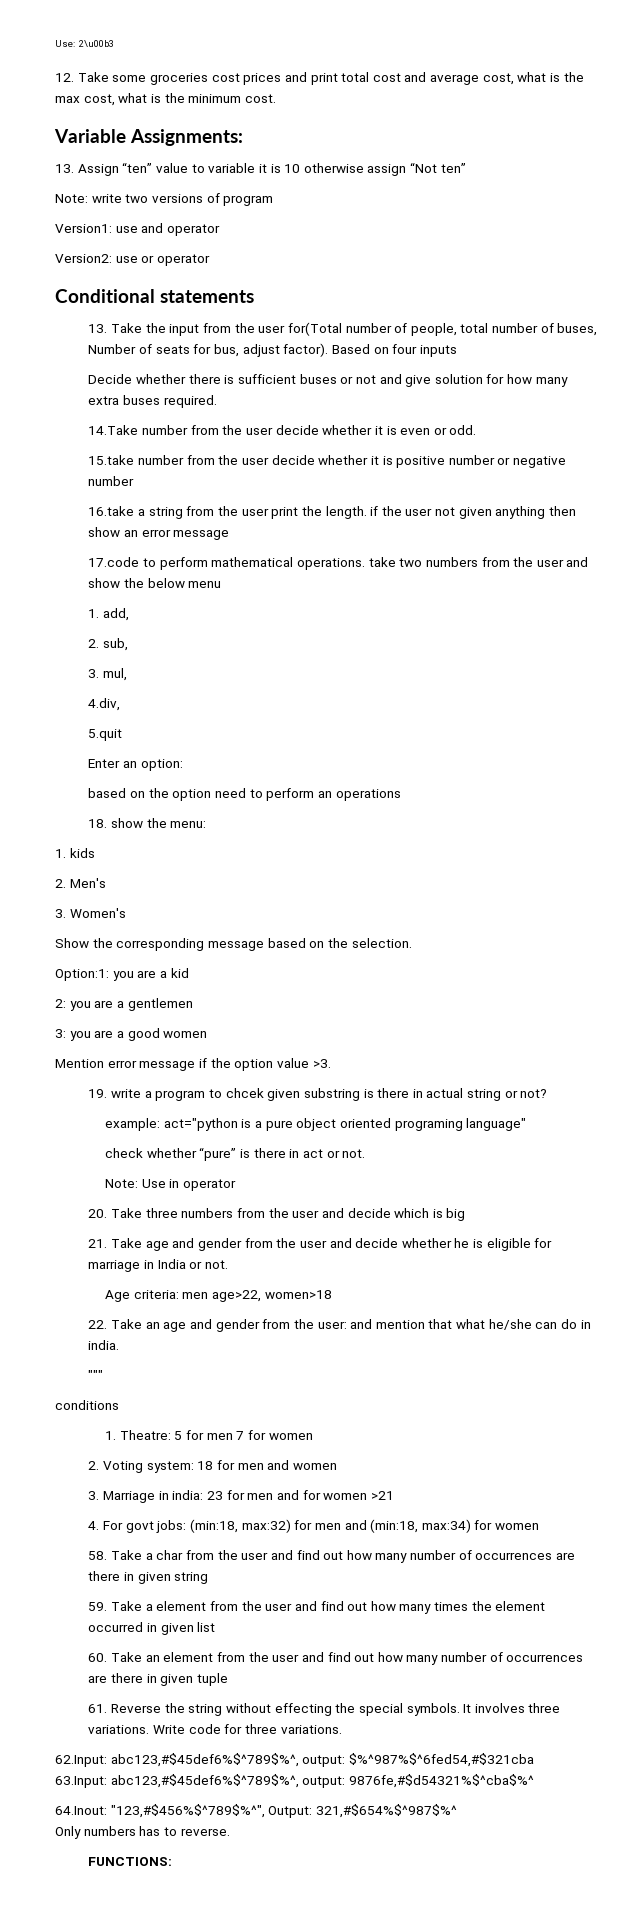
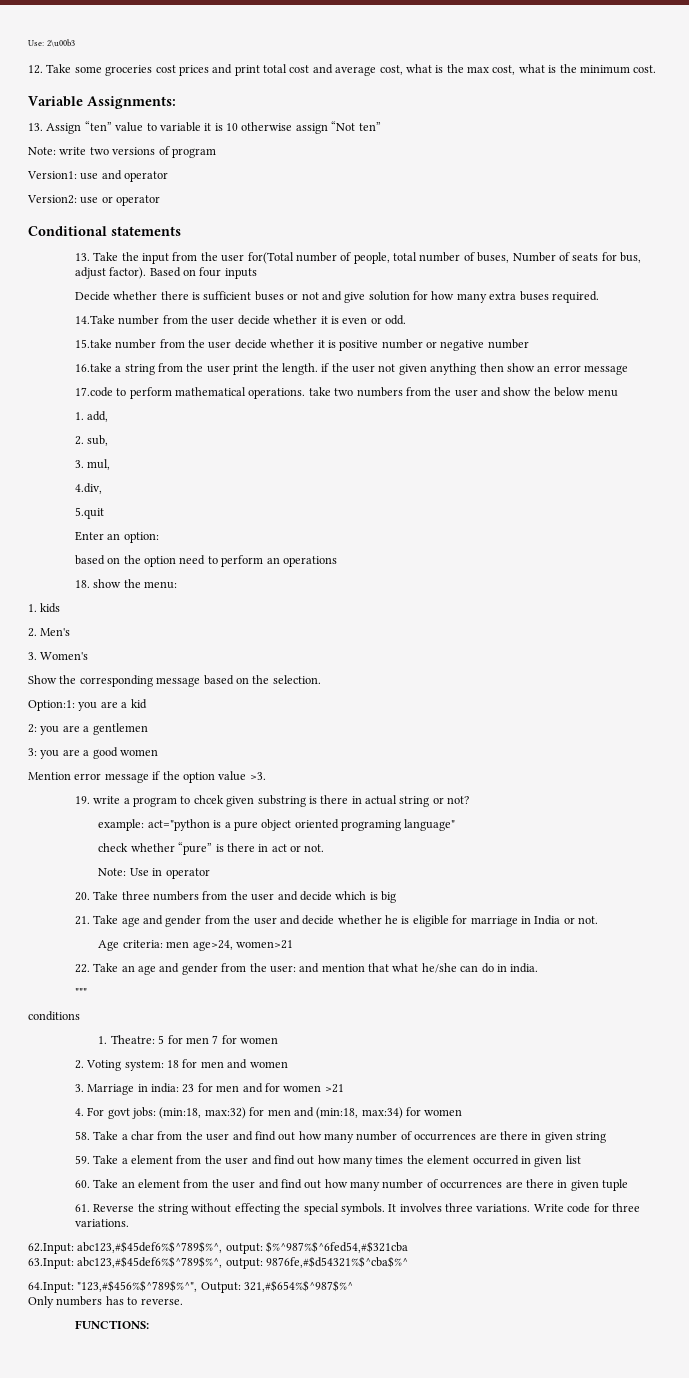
[211,1290,332,1302] age>22, women>18 -> [192,940,293,951] age>24, women>21
[55,1806,107,1815] 64.Inout: -> [28,1282,74,1293] 64.Input:

